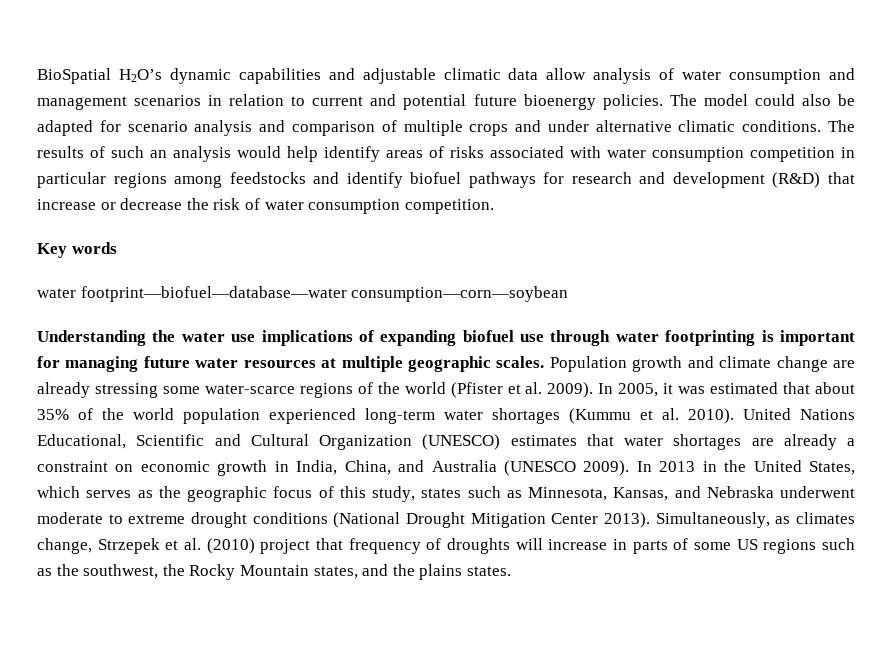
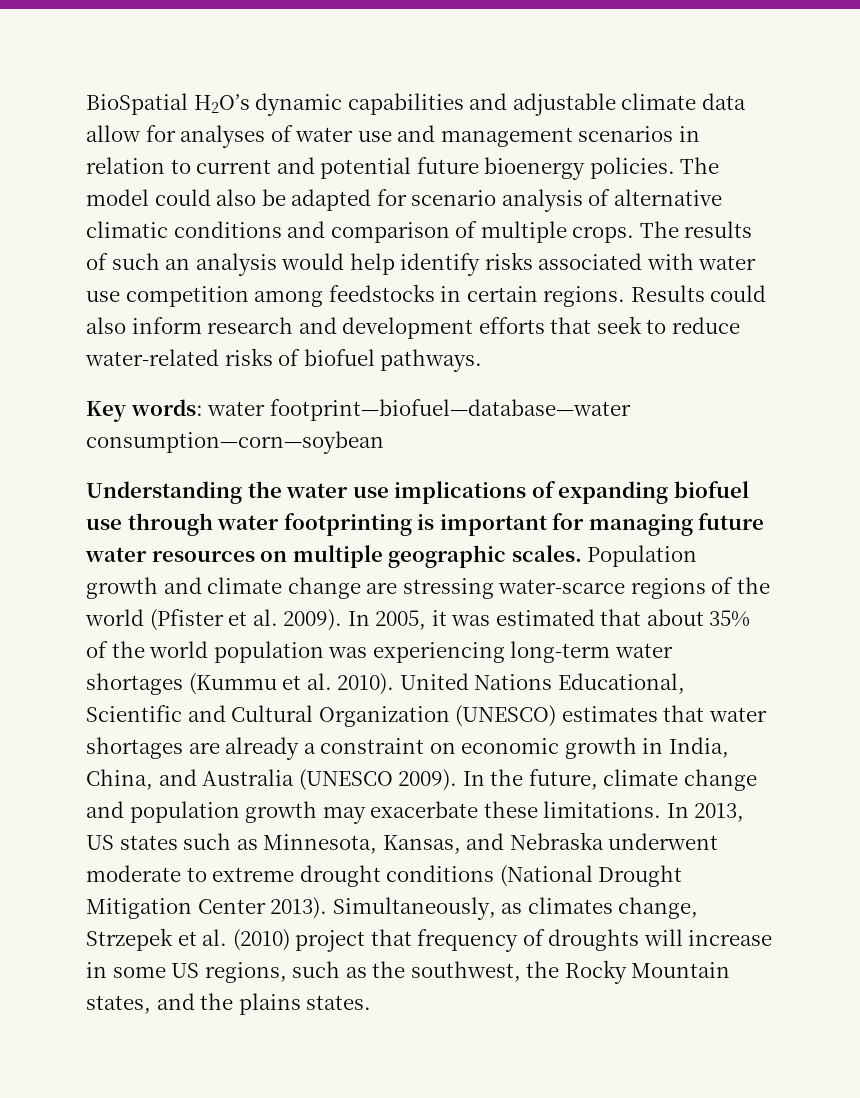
[443,68,501,80] climatic -> [621,93,697,110] climate
[593,68,822,84] analysis of water consumption -> [145,125,392,148] for analyses of water use
[259,120,822,136] and comparison of multiple crops and under alternative climatic conditions. -> [588,189,722,206] [86,221,635,243] of alternative climatic conditions and comparison of multiple crops.
[386,146,444,158] areas of -> (481, 264) none
[652,147,855,162] [37,172,856,188] [37,198,494,214] consumption competition in particular regions among feedstocks and identify biofuel pathways for research and development (R&D) that increase or decrease the risk of water consumption competition. -> [86,284,767,307] [86,316,740,339] [85,348,483,372] use competition among feedstocks in certain regions. Results could also inform research and development efforts that seek to reduce water-related risks of biofuel pathways.
[71,242,117,254] words // -> [130,399,203,416] words:
[321,358,337,368] at -> [260,551,288,562] on
[37,382,200,398] already stressing some -> [402,578,494,599] stressing
[269,408,356,424] experienced -> [328,642,505,663] was experiencing
[659,460,855,475] [37,486,415,502] 2013 in the United States, which serves as the geographic focus of this study, -> [490,769,757,791] [86,801,745,824] [86,835,114,850] the future, climate change and population growth may exacerbate these limitations. In 2013, US
[632,538,689,554] parts of -> (107, 970) none
[763,539,817,554] regions -> [204,962,287,983] regions,

